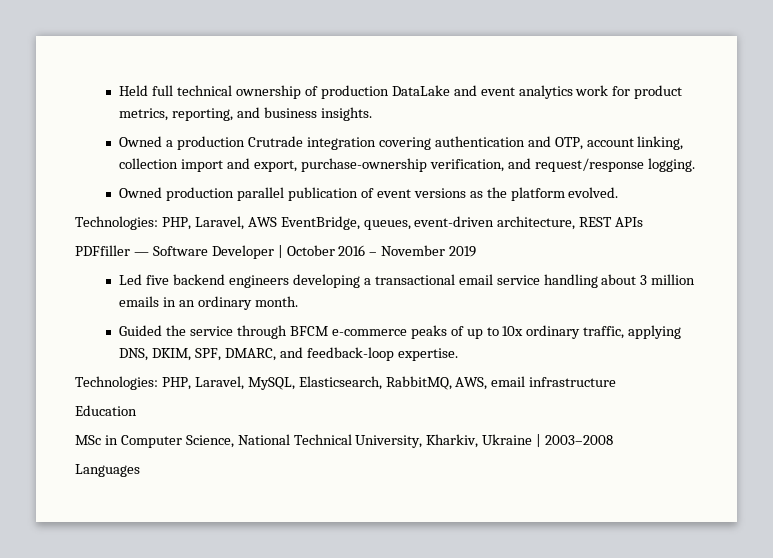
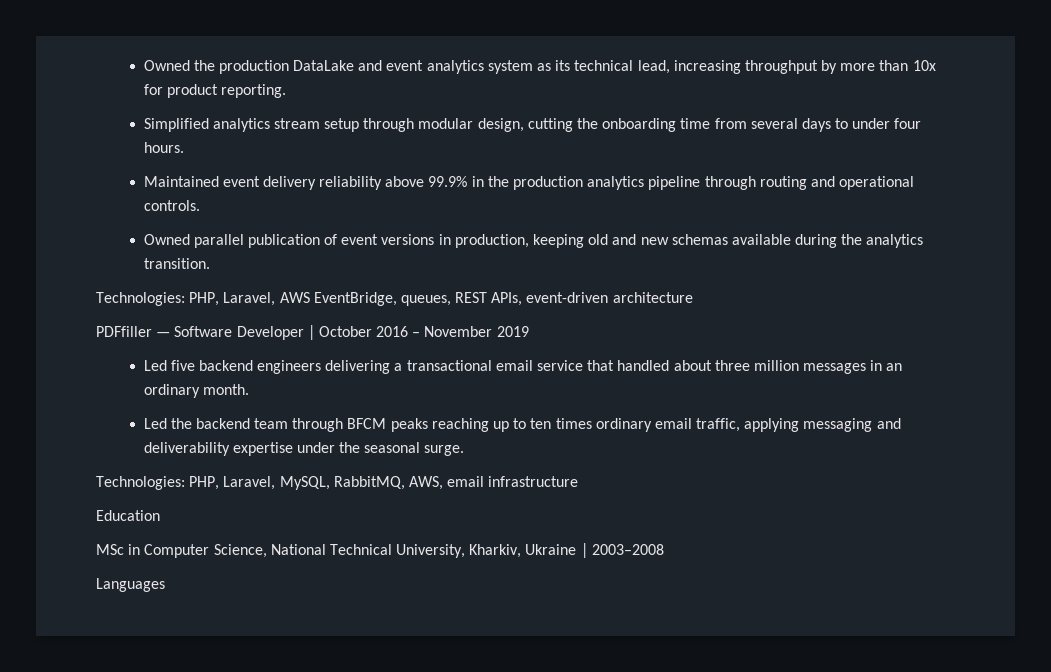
[119,85,318,99] Held full technical ownership of -> [143,60,215,71] Owned the
[575,85,683,99] [119,107,372,121] [119,136,684,150] [119,158,695,172] [119,187,235,201] work for product metrics, reporting, and business insights. // Owned a production Crutrade integration covering authentication and OTP, account linking, collection import and export, purchase-ownership verification, and request/response logging. // Owned production -> [487,60,936,74] [143,84,286,98] [143,118,922,132] [143,142,184,153] [143,176,915,190] [143,200,200,211] [143,234,190,245] system as its technical lead, increasing throughput by more than 10x for product reporting. // Simplified analytics stream setup through modular design, cutting the onboarding time from several days to under four hours. // Maintained event delivery reliability above 99.9% in the production analytics pipeline through routing and operational controls. // Owned
[469,187,619,201] as the platform evolved. -> [438,234,924,248] [143,258,210,269] in production, keeping old and new schemas available during the analytics transition.
[414,216,644,230] event-driven architecture, REST APIs -> [455,292,693,306] REST APIs, event-driven architecture
[292,274,360,288] developing -> [325,360,391,374] delivering
[543,274,696,288] [119,296,298,310] [119,325,682,339] [119,347,458,361] handling about 3 million emails in an ordinary month. // Guided the service through BFCM e-commerce peaks of up to 10x ordinary traffic, applying DNS, DKIM, SPF, DMARC, and feedback-loop expertise. -> [587,360,903,374] [143,384,249,398] [143,418,901,432] [143,442,465,456] that handled about three million messages in an ordinary month. // Led the backend team through BFCM peaks reaching up to ten times ordinary email traffic, applying messaging and deliverability expertise under the seasonal surge.
[298,376,382,390] Elasticsearch, -> (330, 483) none

